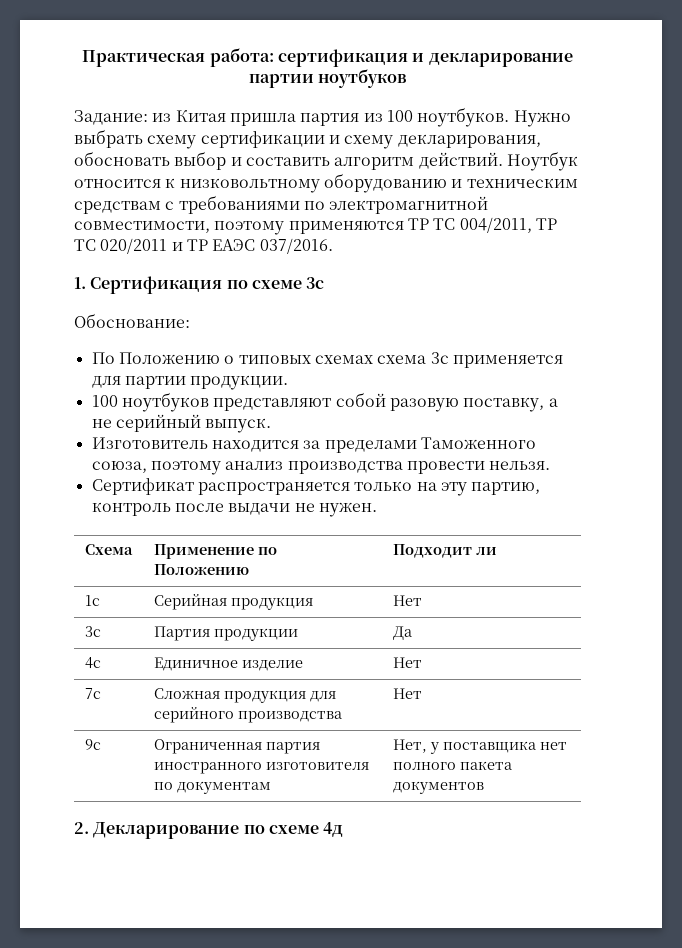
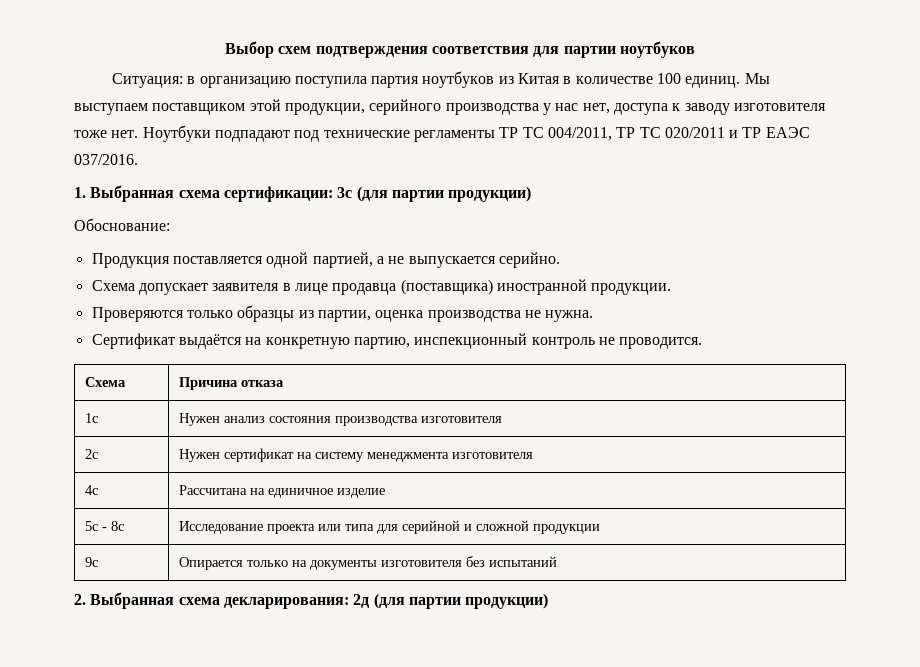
[82,48,573,67] [248,69,407,88] [74,107,571,127] [74,129,541,149] [74,151,578,171] [74,173,578,193] [74,195,489,214] [74,221,404,235] Практическая работа: сертификация и декларирование партии ноутбуков // Задание: из Китая пришла партия из 100 ноутбуков. Нужно выбрать схему сертификации и схему декларирования, обосновать выбор и составить алгоритм действий. Ноутбук относится к низковольтному оборудованию и техническим средствам с требованиями по электромагнитной совместимости, поэтому применяются -> [225,41,695,58] [111,71,770,88] [74,99,826,115] [74,125,495,142] Выбор схем подтверждения соответствия для партии ноутбуков // Ситуация: в организацию поступила партия ноутбуков из Китая в количестве 100 единиц. Мы выступаем поставщиком этой продукции, серийного производства у нас нет, доступа к заводу изготовителя тоже нет. Ноутбуки подпадают под технические регламенты
[90,276,325,294] [74,313,190,328] [91,352,563,368] [91,375,289,390] [91,392,558,412] [91,414,272,433] [91,437,536,453] [91,461,551,475] [91,478,541,496] [91,502,377,517] [84,544,133,555] [153,544,277,559] [153,564,249,575] [392,544,497,558] [84,595,100,606] [153,594,313,610] [392,595,422,606] [84,626,101,637] [153,626,298,641] [392,626,412,640] [84,657,101,669] [153,657,303,671] [392,657,422,668] [84,688,101,699] [153,688,336,703] [153,707,342,723] [392,688,422,699] [84,739,101,750] [153,739,320,754] [153,762,369,774] [153,781,271,794] [392,739,567,754] [392,761,512,770] [392,781,484,794] [74,822,344,839] Сертификация по схеме 3с // Обоснование: // По Положению о типовых схемах схема 3с применяется для партии продукции. // 100 ноутбуков представляют собой разовую поставку, а не серийный выпуск. // Изготовитель находится за пределами Таможенного союза, поэтому анализ производства провести нельзя. // Сертификат распространяется только на эту партию, контроль после выдачи не нужен. // Схема | Применение по Положению | Подходит ли // 1с | Серийная продукция | Нет // 3с | Партия продукции | Да // 4с | Единичное изделие | Нет // 7с | Сложная продукция для серийного производства | Нет // 9с | Ограниченная партия иностранного изготовителя по документам | Нет, у поставщика нет полного пакета документов // 2. Декларирование по схеме 4д -> [90,185,532,202] [74,218,170,231] [91,252,560,268] [91,279,672,295] [91,305,594,322] [91,333,703,349] [84,377,126,387] [178,377,284,390] [84,413,98,423] [178,413,502,426] [84,449,98,459] [178,448,533,462] [84,485,98,495] [178,485,385,498] [84,521,124,531] [178,520,600,534] [84,557,98,567] [178,556,557,570] [74,592,549,609] Выбранная схема сертификации: 3с (для партии продукции) // Обоснование: // Продукция поставляется одной партией, а не выпускается серийно. // Схема допускает заявителя в лице продавца (поставщика) иностранной продукции. // Проверяются только образцы из партии, оценка производства не нужна. // Сертификат выдаётся на конкретную партию, инспекционный контроль не проводится. // Схема | Причина отказа // 1с | Нужен анализ состояния производства изготовителя // 2с | Нужен сертификат на систему менеджмента изготовителя // 4с | Рассчитана на единичное изделие // 5с - 8с | Исследование проекта или типа для серийной и сложной продукции // 9с | Опирается только на документы изготовителя без испытаний // 2. Выбранная схема декларирования: 2д (для партии продукции)

